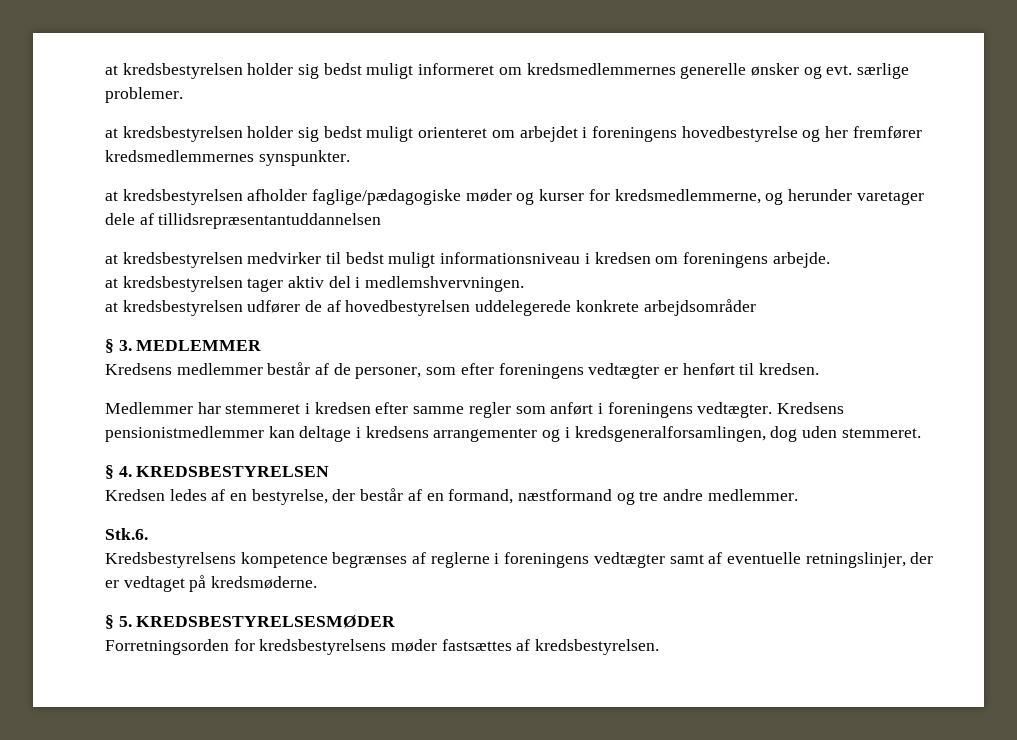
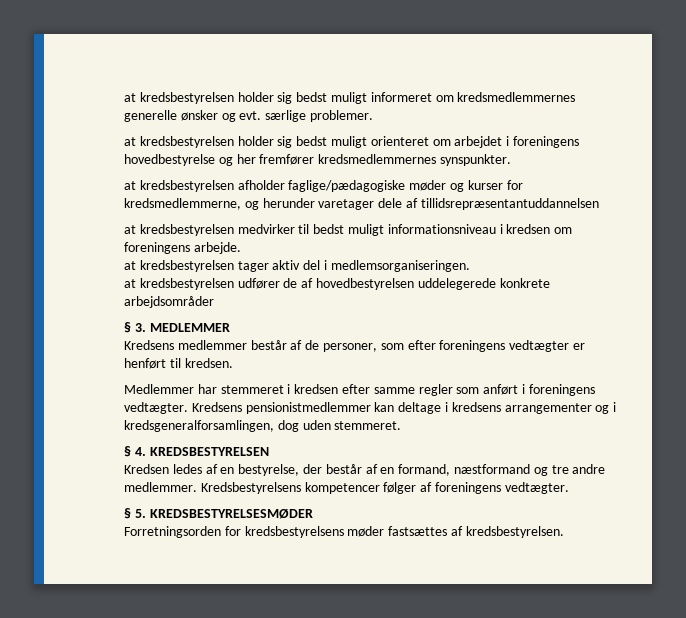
[365,276,525,292] medlemshvervningen. -> [330,260,470,272] medlemsorganiseringen.
[104,528,148,540] [104,552,934,568] [104,575,317,592] // Stk.6. // Kredsbestyrelsens kompetence begrænses af reglerne i foreningens vedtægter samt af eventuelle retningslinjer, der er vedtaget på kredsmøderne. -> [200,482,569,494] Kredsbestyrelsens kompetencer følger af foreningens vedtægter.

